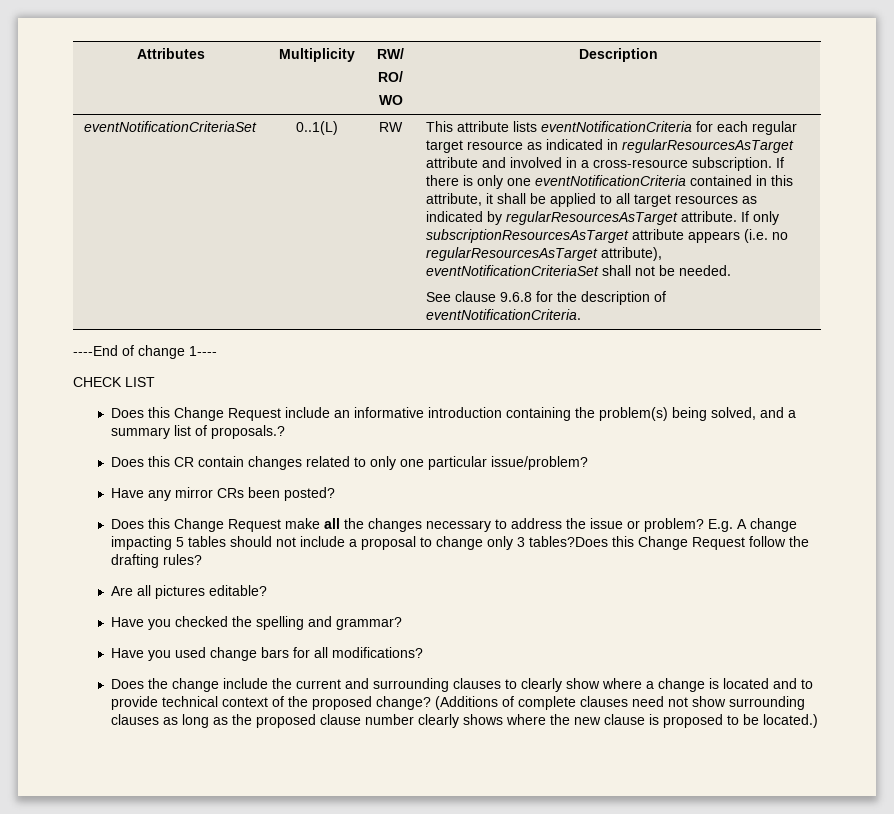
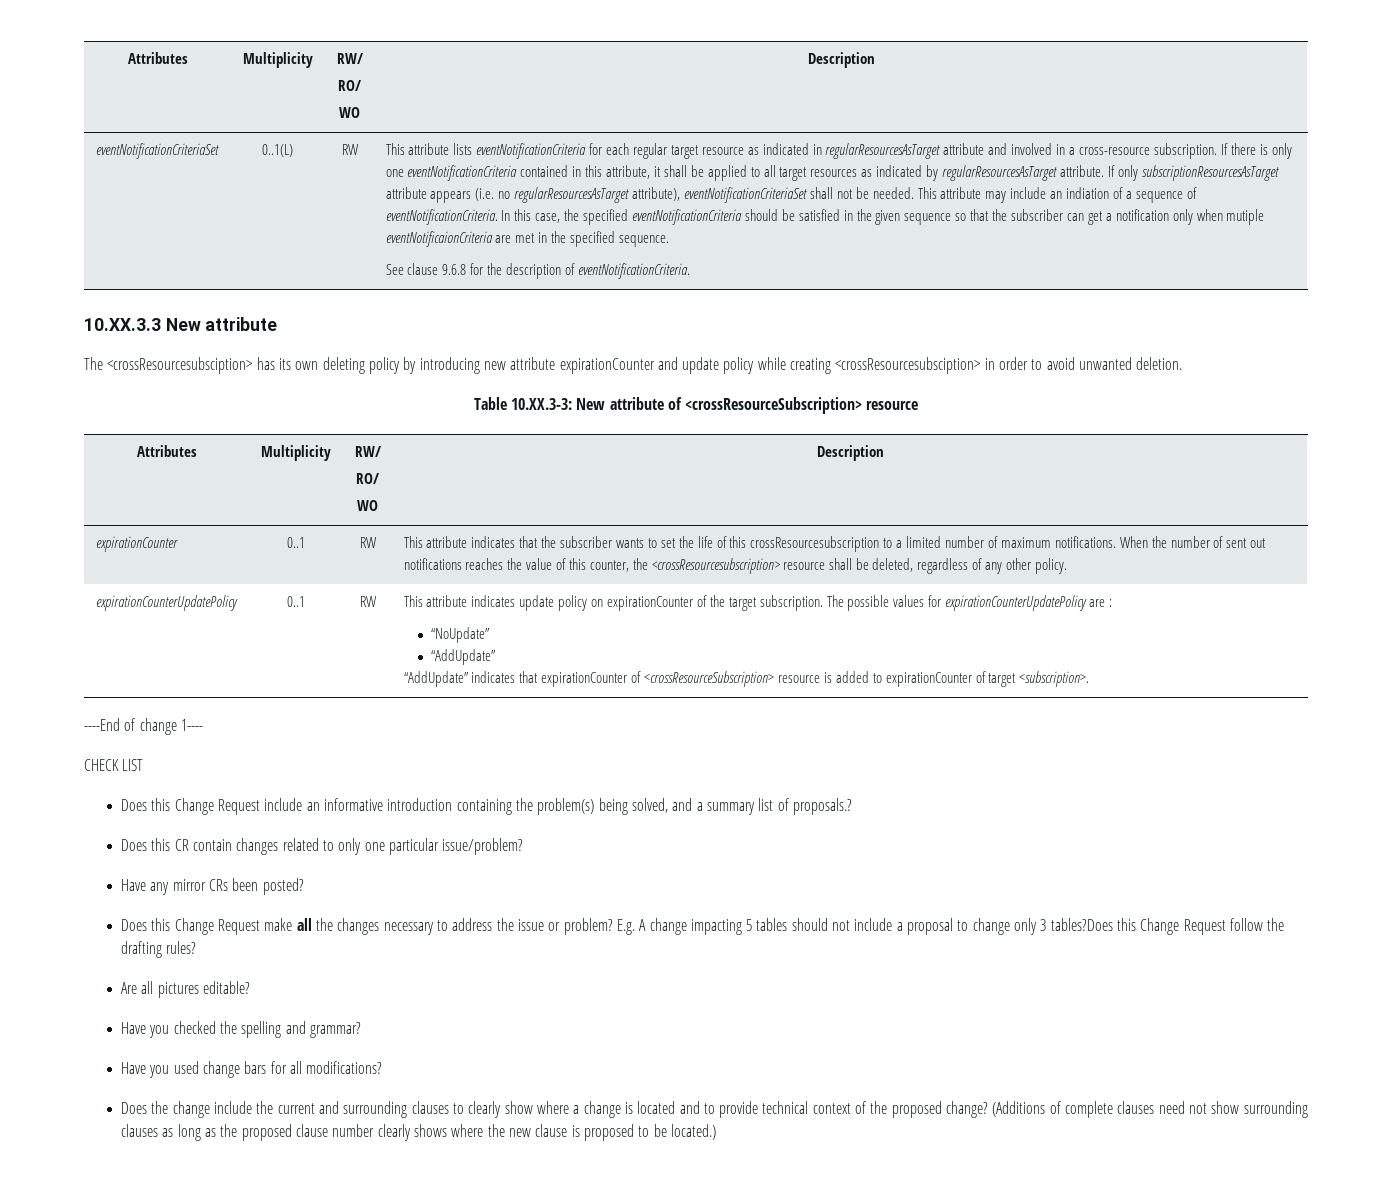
(731, 270) none -> [917,187,1197,203] [385,209,1265,225] [385,231,670,247] This attribute may include an indiation of a sequence of eventNotificationCriteria. In this case, the specified eventNotificationCriteria should be satisfied in the given sequence so that the subscriber can get a notification only when mutiple eventNotificaionCriteria are met in the specified sequence.
(581, 314) none -> [84,317,278,331] [84,357,1183,374] [473,397,919,414] [136,445,197,457] [260,445,331,461] [354,446,381,457] [356,473,379,484] [357,500,378,511] [816,445,884,461] [95,536,178,552] [286,537,305,548] [359,537,377,548] [403,536,1267,552] [403,558,1068,574] [95,595,238,611] [286,596,305,607] [359,596,377,607] [403,595,1113,611] [431,627,491,643] [431,649,497,665] [403,671,1090,687] // 10.XX.3.3 New attribute // The <crossResourcesubsciption> has its own deleting policy by introducing new attribute expirationCounter and update policy while creating <crossResourcesubsciption> in order to avoid unwanted deletion. // Table 10.XX.3-3: New attribute of <crossResourceSubscription> resource // Attributes | Multiplicity | RW/ // RO/ // WO | Description // expirationCounter | 0..1 | RW | This attribute indicates that the subscriber wants to set the life of this crossResourcesubscription to a limited number of maximum notifications. When the number of sent out notifications reaches the value of this counter, the <crossResourcesubscription> resource shall be deleted, regardless of any other policy. // expirationCounterUpdatePolicy | 0..1 | RW | This attribute indicates update policy on expirationCounter of the target subscription. The possible values for expirationCounterUpdatePolicy are : // “NoUpdate” // “AddUpdate” // “AddUpdate” indicates that expirationCounter of <crossResourceSubscription> resource is added to expirationCounter of target <subscription>.

